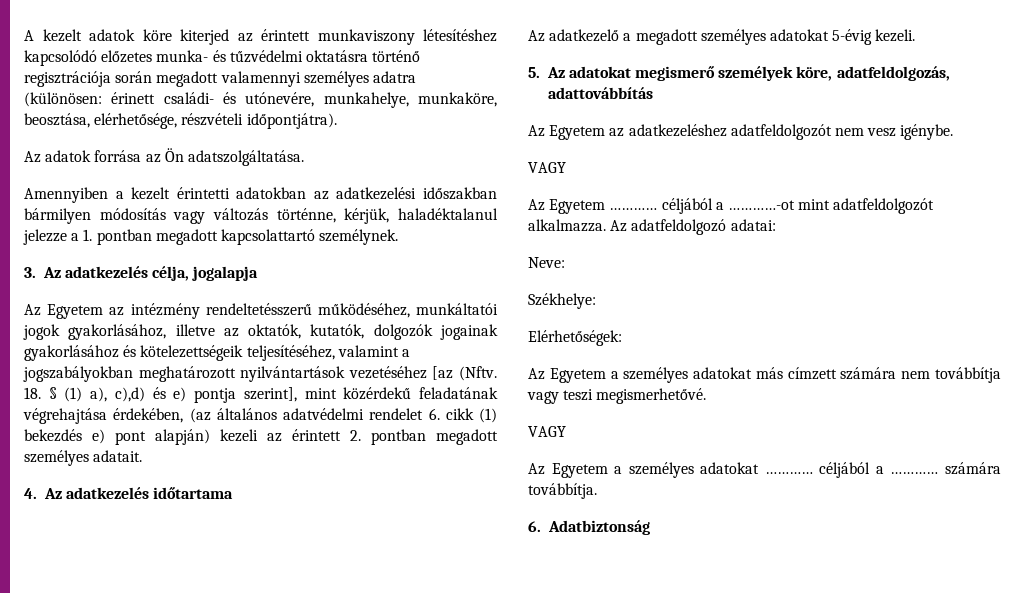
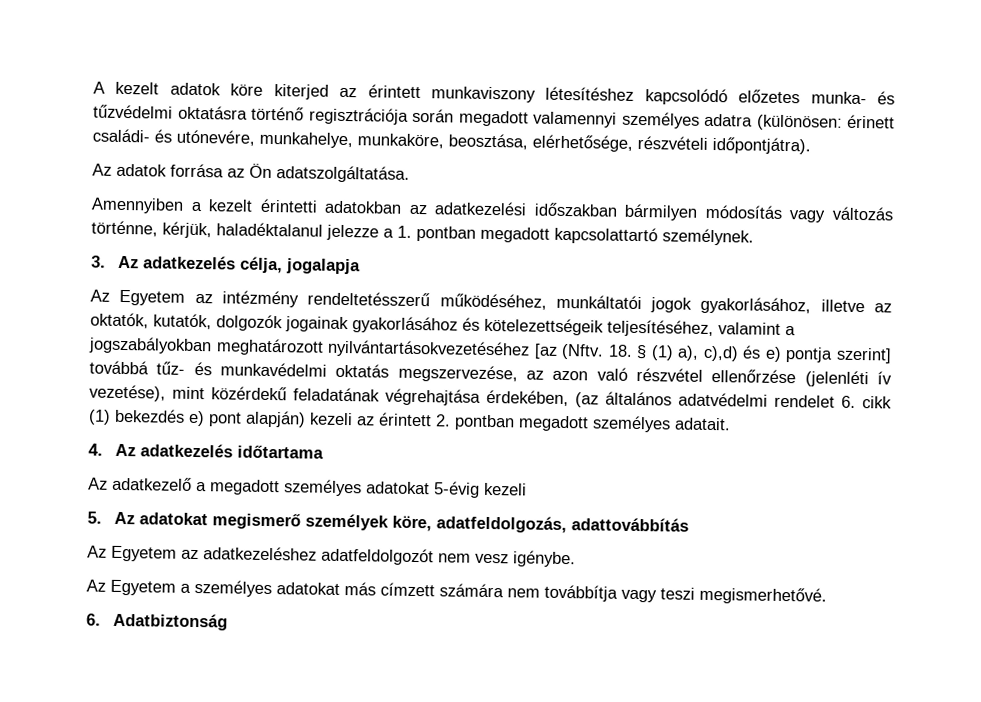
[240,366,427,382] nyilvántartások vezetéséhez -> [327,339,531,359] nyilvántartásokvezetéséhez
[243,387,297,402] szerint], -> [836,347,893,364] [89,360,893,388] [89,384,166,402] szerint] továbbá tűz- és munkavédelmi oktatás megszervezése, az azon való részvétel ellenőrzése (jelenléti ív vezetése),
[875,29,916,42] kezeli. -> [484,482,527,496] kezeli
[528,162,566,173] [528,198,935,214] [528,219,776,235] [528,257,565,268] [528,293,596,309] [528,330,622,346] // VAGY // Az Egyetem ………… céljából a …………-ot mint adatfeldolgozót alkalmazza. Az adatfeldolgozó adatai: // Neve: // Székhelye: // Elérhetőségek: -> (576, 559) none
[528,426,566,437] [528,462,1001,478] [528,483,597,499] // VAGY // Az Egyetem a személyes adatokat ………… céljából a ………… számára továbbítja. -> (827, 595) none

